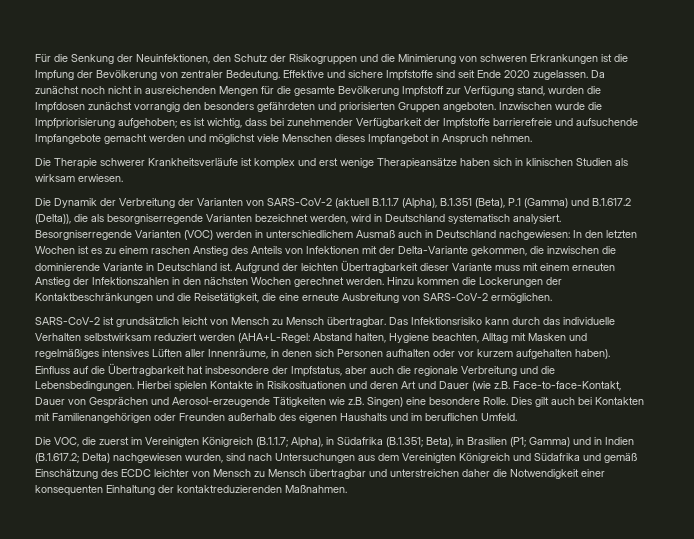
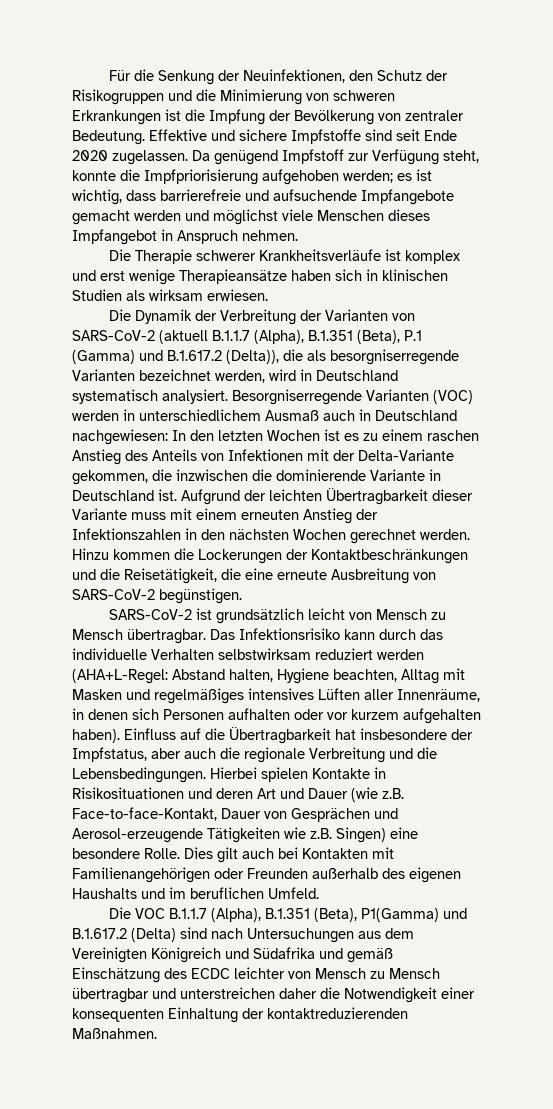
[35,86,601,97] [35,102,602,113] [35,118,490,129] zunächst noch nicht in ausreichenden Mengen für die gesamte Bevölkerung Impfstoff zur Verfügung stand, wurden die Impfdosen zunächst vorrangig den besonders gefährdeten und priorisierten Gruppen angeboten. Inzwischen wurde die Impfpriorisierung aufgehoben; es ist wichtig, dass bei zunehmender Verfügbarkeit der Impfstoffe -> [214,149,479,165] [72,169,432,185] [72,189,156,205] genügend Impfstoff zur Verfügung steht, konnte die Impfpriorisierung aufgehoben werden; es ist wichtig, dass
[491,293,552,303] ermöglichen. -> [159,588,242,604] begünstigen.
[54,437,634,448] [35,453,223,463] VOC, die zuerst im Vereinigten Königreich (B.1.1.7; Alpha), in Südafrika (B.1.351; Beta), in Brasilien (P1; Gamma) und in Indien (B.1.617.2; Delta) nachgewiesen wurden, -> [135,908,468,922] [72,928,176,942] VOC B.1.1.7 (Alpha), B.1.351 (Beta), P1(Gamma) und B.1.617.2 (Delta)

